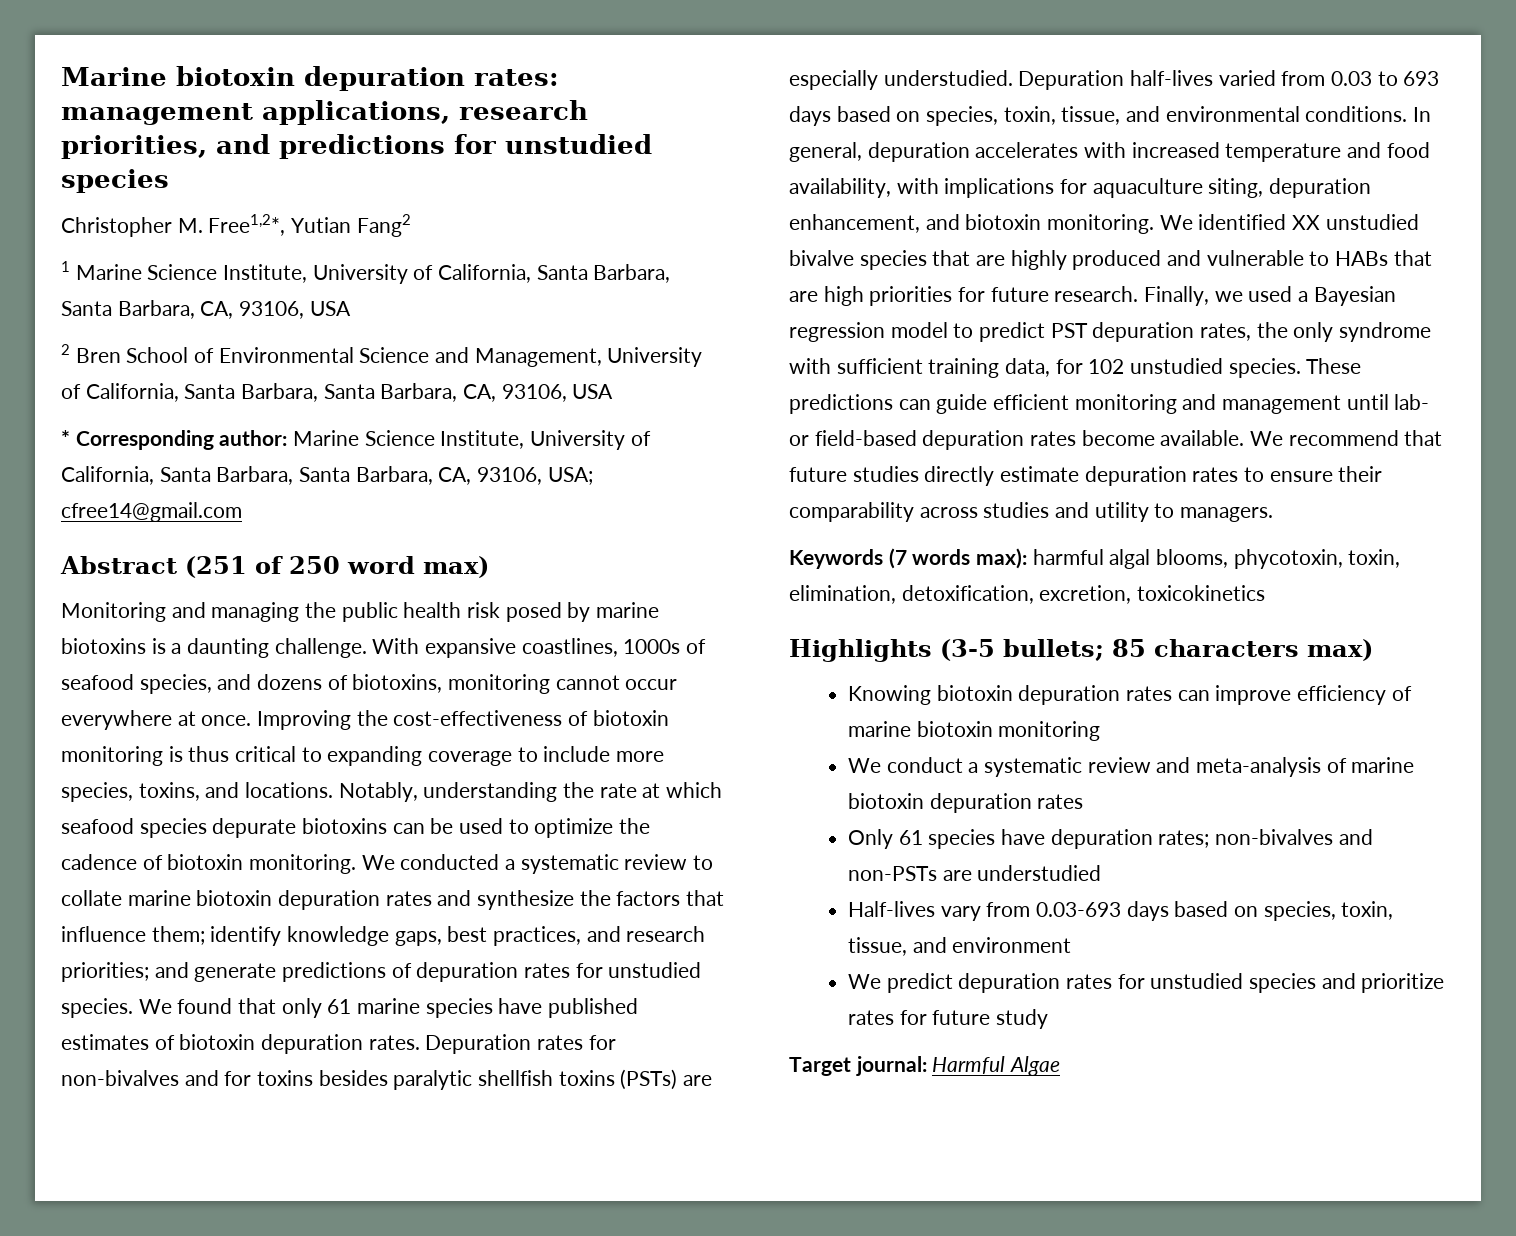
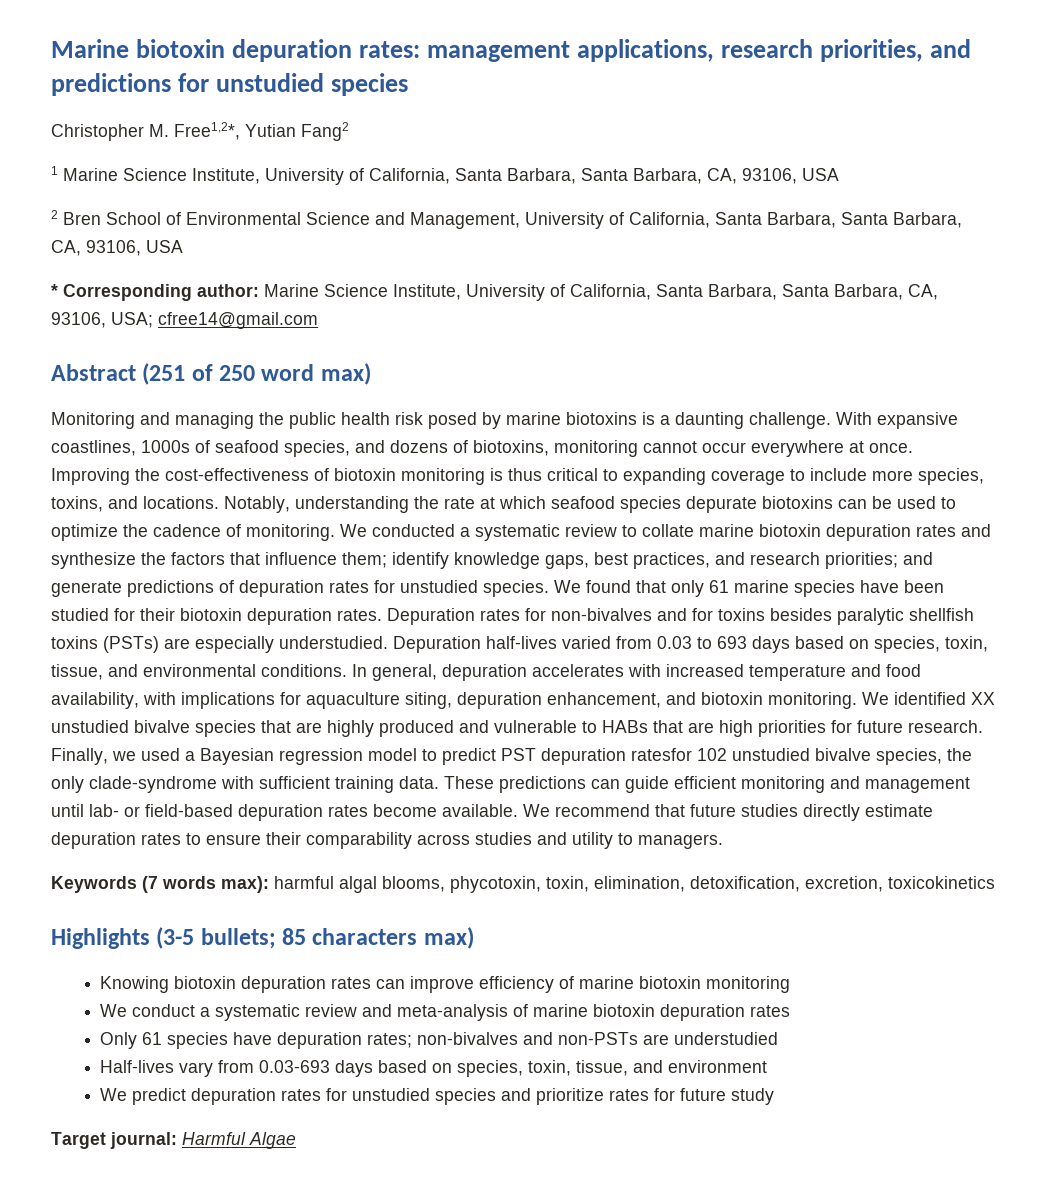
[167,854,244,870] biotoxin -> (241, 530) none
[548,998,639,1018] [61,1034,175,1050] published estimates of -> [904,580,944,593] [51,608,175,621] been studied for their
[1200,323,1252,341] rates, -> [631,748,942,765] ratesfor 102 unstudied bivalve species,
[1339,322,1432,342] syndrome -> [89,776,217,793] clade-syndrome
[1005,358,1301,378] data, for 102 unstudied species. -> [399,776,439,789] data.

